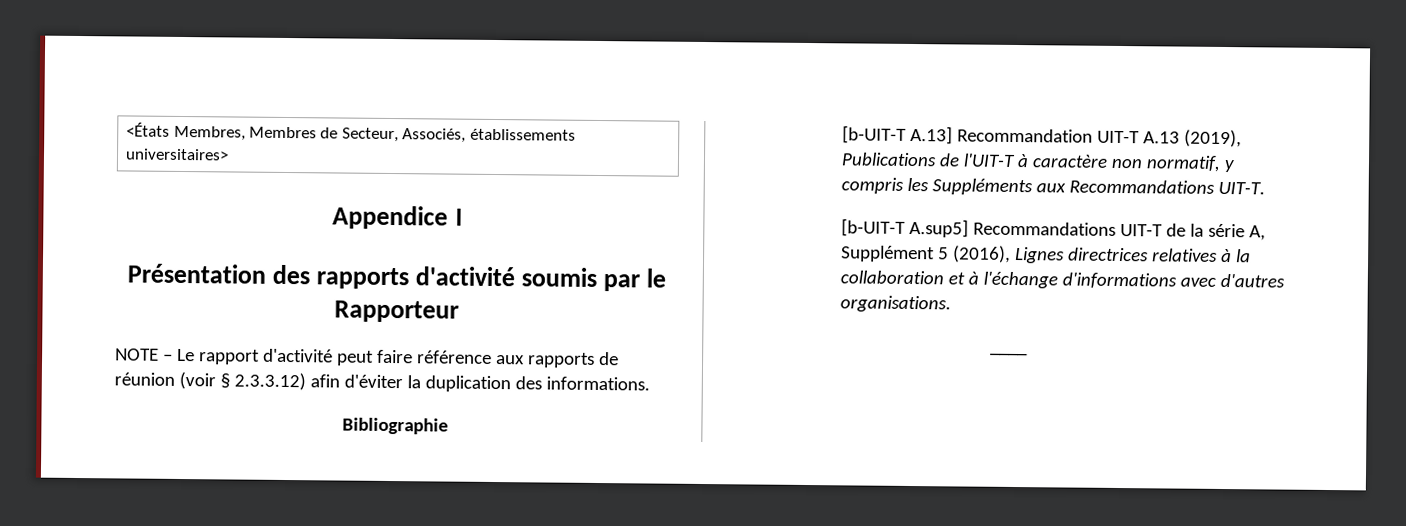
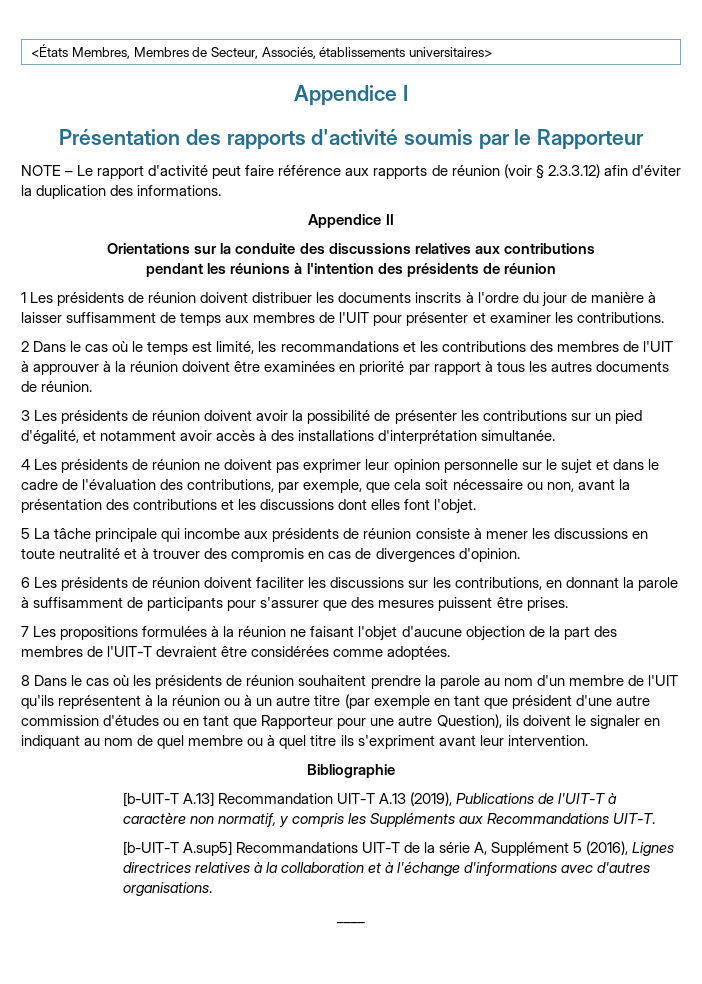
(650, 383) none -> [308,214,394,228] [107,243,595,254] [146,263,556,277] [21,292,656,307] [21,312,664,326] [21,341,673,355] [21,361,669,375] [21,381,93,392] [21,410,642,424] [21,430,556,444] [21,459,659,474] [21,479,630,493] [21,499,477,514] [21,528,648,542] [21,548,520,562] [21,577,678,591] [21,597,568,611] [21,626,617,641] [21,646,451,660] [21,675,678,689] [21,694,650,709] [21,714,660,729] [21,735,588,749] // Appendice II // Orientations sur la conduite des discussions relatives aux contributions // pendant les réunions à l'intention des présidents de réunion // 1 Les présidents de réunion doivent distribuer les documents inscrits à l'ordre du jour de manière à laisser suffisamment de temps aux membres de l'UIT pour présenter et examiner les contributions. // 2 Dans le cas où le temps est limité, les recommandations et les contributions des membres de l'UIT à approuver à la réunion doivent être examinées en priorité par rapport à tous les autres documents de réunion. // 3 Les présidents de réunion doivent avoir la possibilité de présenter les contributions sur un pied d'égalité, et notamment avoir accès à des installations d'interprétation simultanée. // 4 Les présidents de réunion ne doivent pas exprimer leur opinion personnelle sur le sujet et dans le cadre de l'évaluation des contributions, par exemple, que cela soit nécessaire ou non, avant la présentation des contributions et les discussions dont elles font l'objet. // 5 La tâche principale qui incombe aux présidents de réunion consiste à mener les discussions en toute neutralité et à trouver des compromis en cas de divergences d'opinion. // 6 Les présidents de réunion doivent faciliter les discussions sur les contributions, en donnant la parole à suffisamment de participants pour s'assurer que des mesures puissent être prises. // 7 Les propositions formulées à la réunion ne faisant l'objet d'aucune objection de la part des membres de l'UIT-T devraient être considérées comme adoptées. // 8 Dans le cas où les présidents de réunion souhaitent prendre la parole au nom d'un membre de l'UIT qu'ils représentent à la réunion ou à un autre titre (par exemple en tant que président d'une autre commission d'études ou en tant que Rapporteur pour une autre Question), ils doivent le signaler en indiquant au nom de quel membre ou à quel titre ils s'expriment avant leur intervention.

